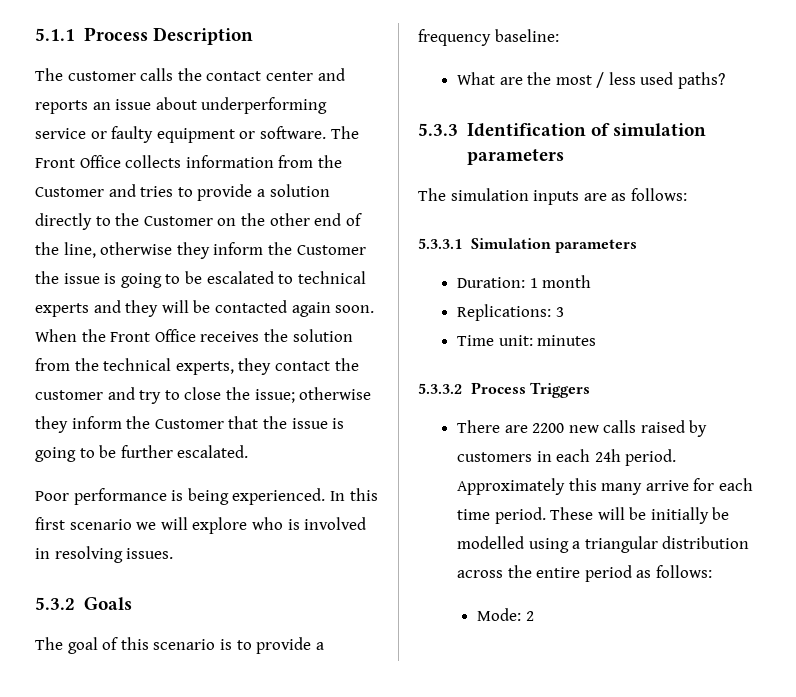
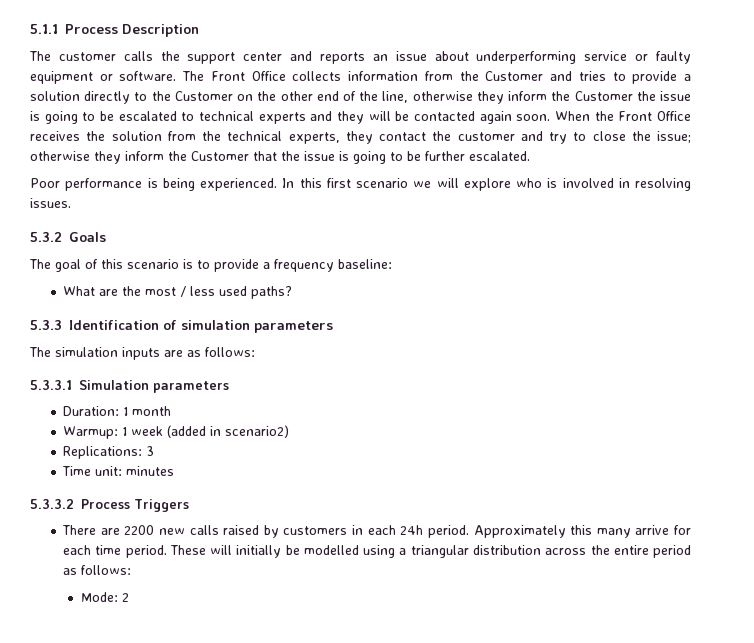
[206,71,262,81] contact -> [187,52,236,64] support
(592, 281) none -> [63,425,290,439] // Warmup: 1 week (added in scenario2)
[629,507,647,520] be -> (233, 550) none

